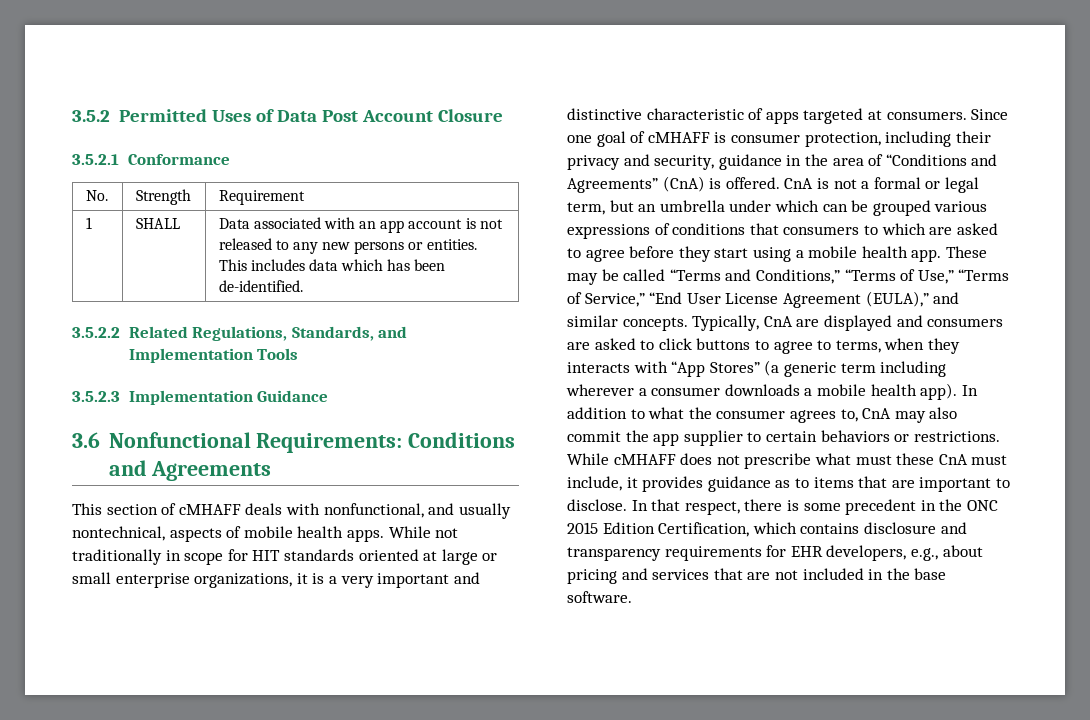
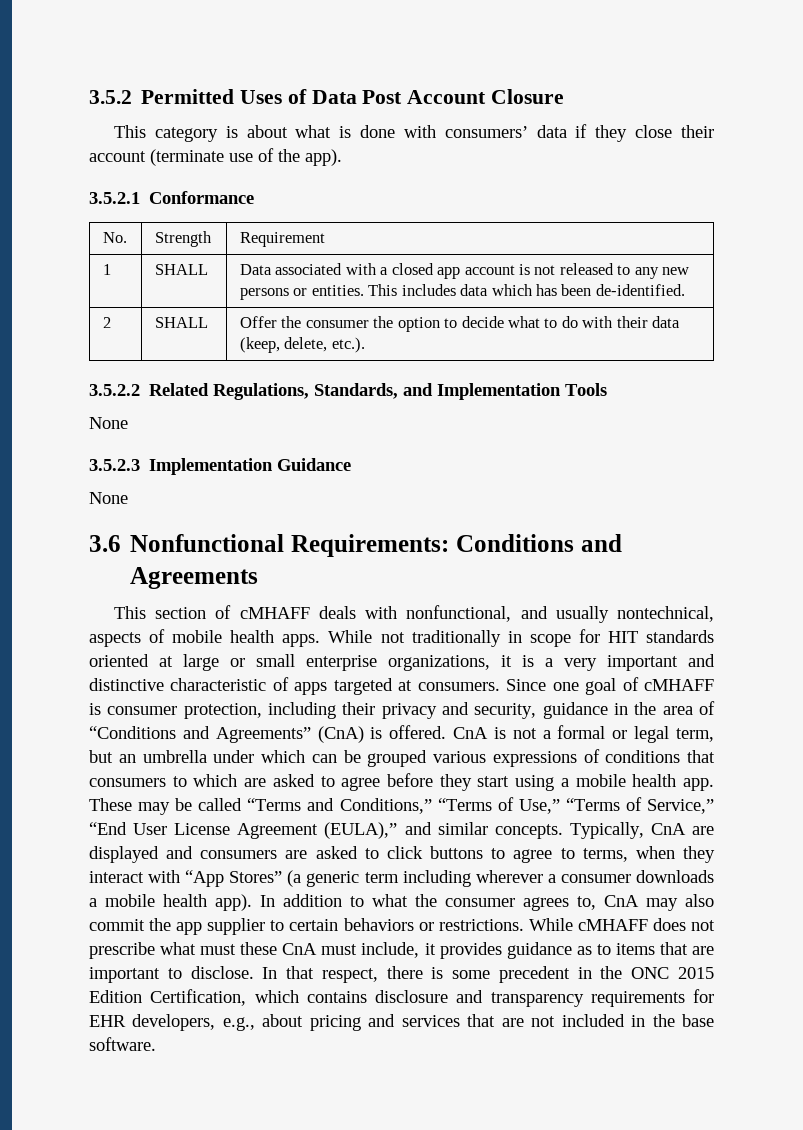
(504, 115) none -> [113,124,714,142] [89,148,342,166] // This category is about what is done with consumers’ data if they close their account (terminate use of the app).
[359,221,377,229] an -> [380,263,434,275] a closed
(303, 286) none -> [102,317,111,328] [154,317,208,328] [239,316,681,332] [239,337,365,353] // 2 | SHALL | Offer the consumer the option to decide what to do with their data (keep, delete, etc.).
(299, 354) none -> [89,417,128,429] // None
(329, 396) none -> [89,492,128,504] // None
[567,362,630,373] interacts -> [89,871,144,883] interact

